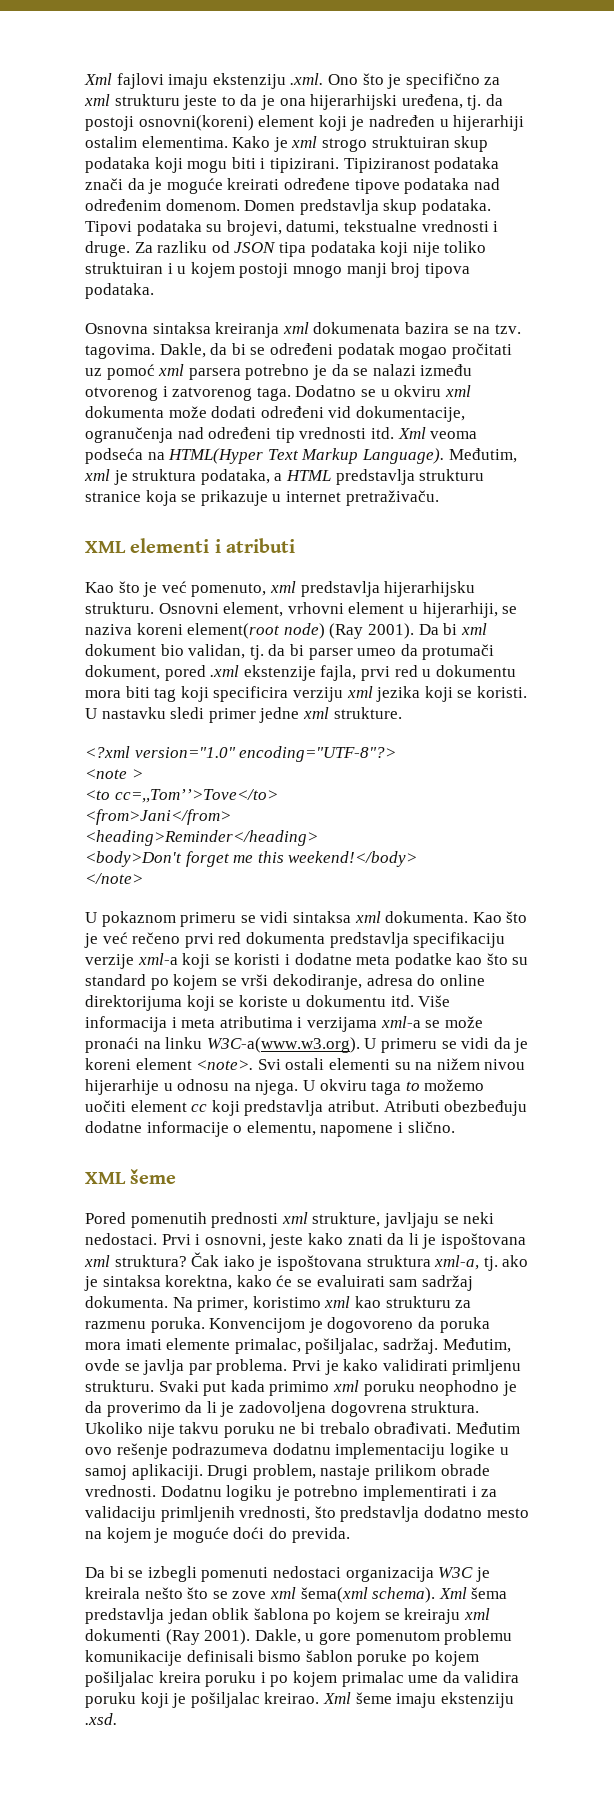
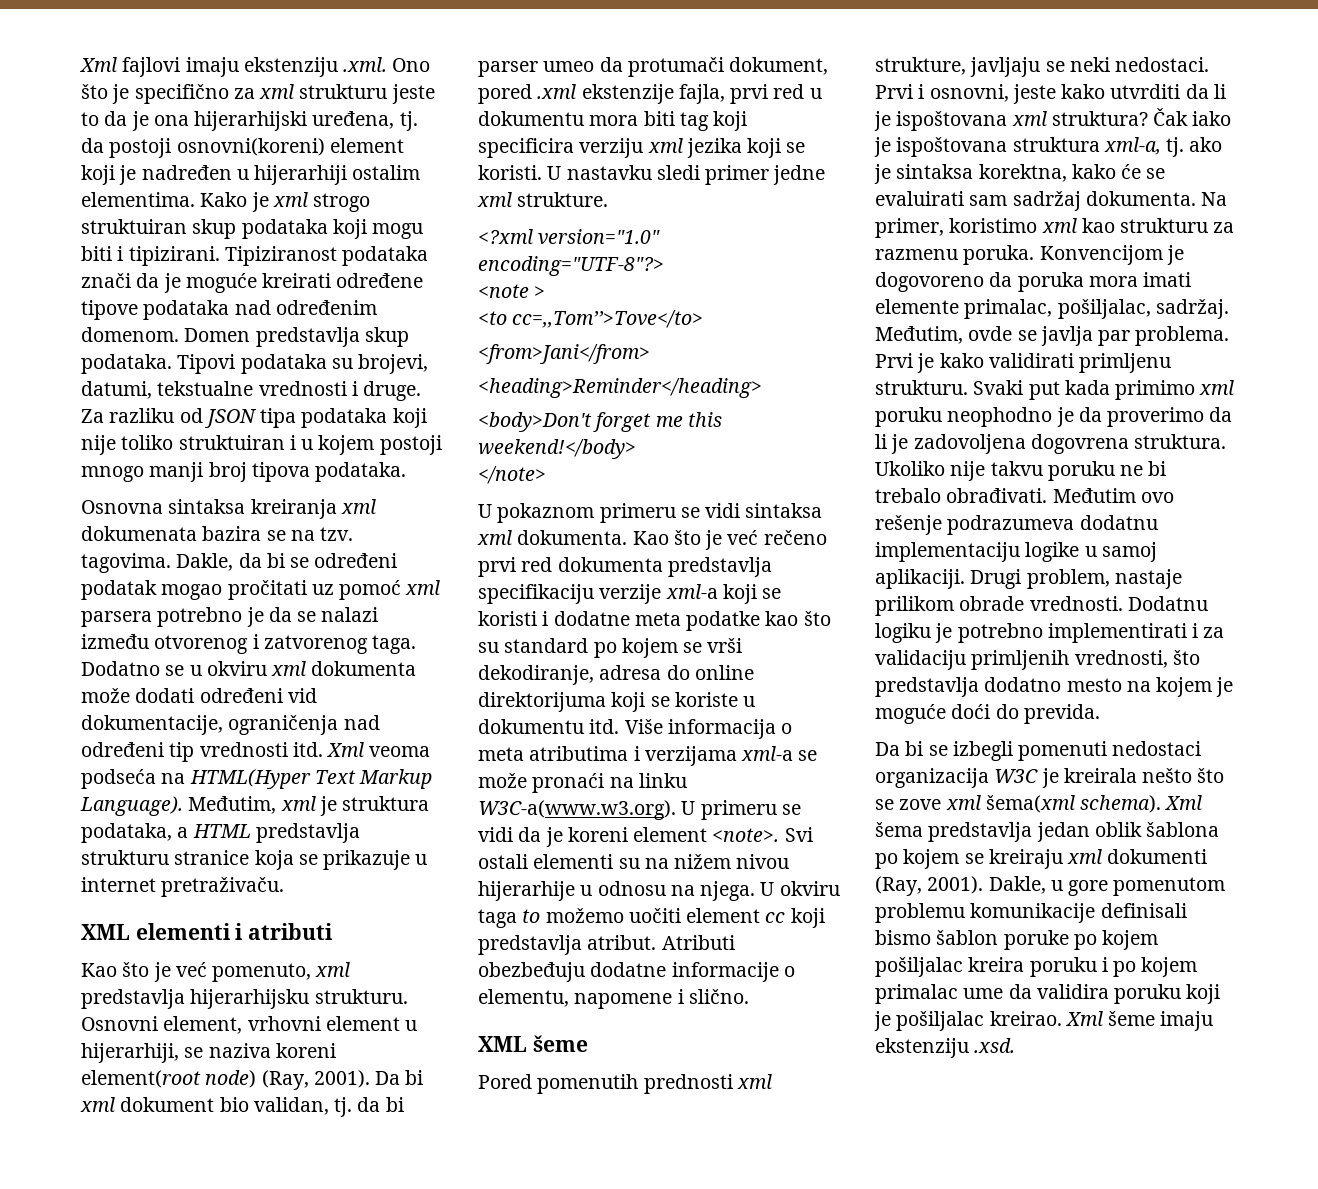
[85,427,173,443] ogranučenja -> [228,715,339,735] ograničenja
[329,623,364,639] (Ray -> [261,1070,309,1090] (Ray,
[171,1017,177,1028] i -> [781,723,793,734] o
[347,1234,383,1245] znati -> [1110,84,1181,99] utvrditi
[165,1629,200,1645] (Ray -> [875,876,922,896] (Ray,

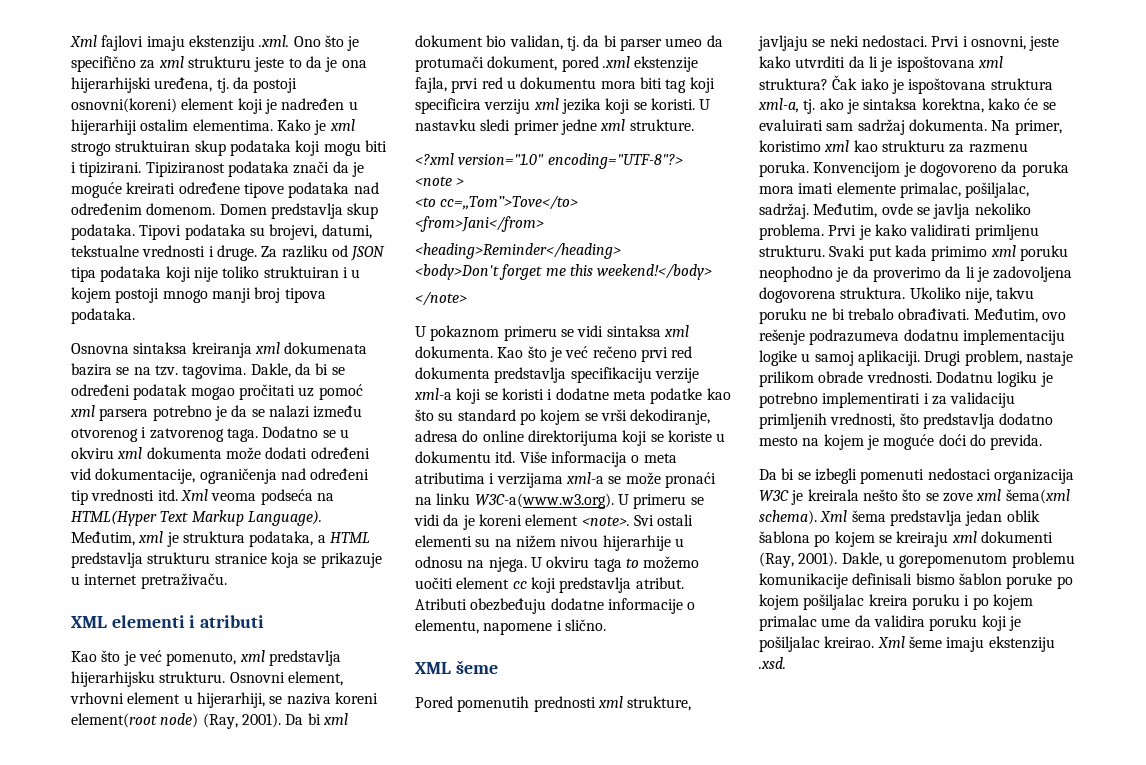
[1098,330,1131,346] par -> [974,203,1031,215] nekoliko
[1030,434,1129,454] dogovrena -> [759,287,836,303] dogovorena
[950,461,986,481] nije -> [964,288,992,303] nije,
[1052,488,1136,503] Međutim -> [973,308,1038,323] Međutim,
[1068,877,1226,896] gore pomenutom -> [899,554,1008,568] gorepomenutom

